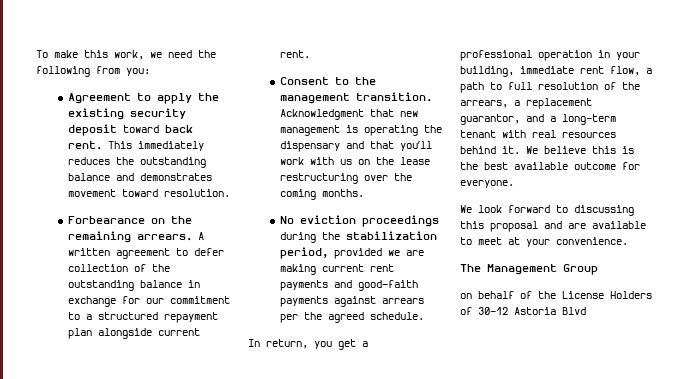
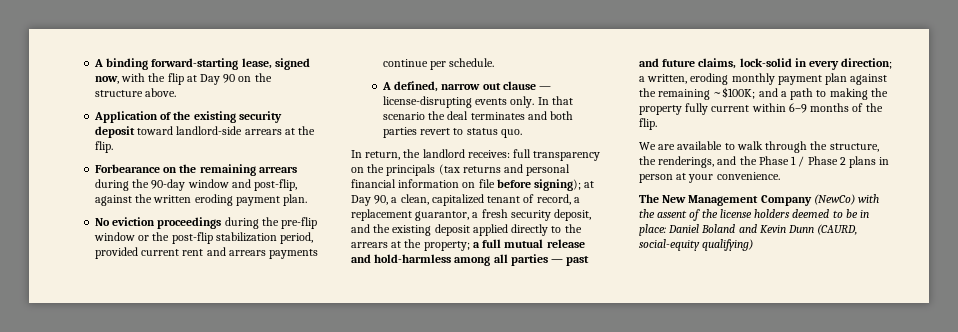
[36,50,216,60] [36,66,150,77] [67,93,192,104] To make this work, we need the following from you: // Agreement to apply -> [93,58,310,70] [94,73,272,85] [94,88,177,97] [93,111,172,123] A binding forward-starting lease, signed now, with the flip at Day 90 on the structure above. // Application of
[164,125,193,133] [67,141,204,151] [67,157,206,168] [67,173,212,181] [67,189,230,197] [67,216,192,224] [67,231,204,243] [67,248,224,259] [67,264,170,272] [67,280,200,291] [67,296,230,307] [67,312,218,323] [67,328,200,339] [279,50,310,58] [279,77,376,85] [279,92,432,104] [279,109,418,120] [279,125,442,136] [279,141,432,152] [279,157,430,165] [279,173,412,184] [279,189,364,200] back rent. This immediately reduces the outstanding balance and demonstrates movement toward resolution. // Forbearance on the remaining arrears. A written agreement to defer collection of the outstanding balance in exchange for our commitment to a structured repayment plan alongside current rent. // Consent to the management transition. Acknowledgment that new management is operating the dispensary and that you’ll work with us on the lease restructuring over the coming months. -> [176,126,315,135] [94,141,113,153] [94,164,297,176] [94,179,297,191] [94,194,307,206] landlord-side arrears at the flip. // Forbearance on the remaining arrears during the 90-day window and post-flip, against the written eroding payment plan.
[345,231,437,240] [279,247,424,259] [279,264,394,275] [279,280,418,291] [279,296,424,307] [279,312,424,323] [248,339,368,350] [460,50,640,61] [460,66,652,77] [460,82,640,93] [460,98,592,109] [460,114,616,125] [460,130,616,138] [460,146,634,154] [460,162,640,170] [460,180,514,188] [460,205,634,216] [460,221,646,232] [460,237,628,247] [460,264,598,275] [460,291,652,299] [460,307,586,315] stabilization period, provided we are making current rent payments and good-faith payments against arrears per the agreed schedule. // In return, you get a professional operation in your building, immediate rent flow, a path to full resolution of the arrears, a replacement guarantor, and a long-term tenant with real resources behind it. We believe this is the best available outcome for everyone. // We look forward to discussing this proposal and are available to meet at your convenience. // The Management Group // on behalf of the License Holders of 30-12 Astoria Blvd -> [280,217,317,229] [93,232,313,244] [94,247,318,259] [382,58,495,70] [381,81,551,92] [382,96,573,108] [382,111,573,120] [382,127,522,138] [351,149,601,161] [351,164,571,176] [351,179,595,191] [351,194,580,206] [351,209,592,221] [351,224,582,236] [351,239,585,251] [351,254,590,266] [639,58,893,70] [639,73,888,85] [639,87,888,100] [639,103,883,115] [639,118,657,130] [639,141,879,153] [639,156,890,168] [639,172,780,183] [639,194,880,206] [639,209,870,221] [639,224,858,236] [639,239,754,251] pre-flip window or the post-flip stabilization period, provided current rent and arrears payments continue per schedule. // A defined, narrow out clause — license-disrupting events only. In that scenario the deal terminates and both parties revert to status quo. // In return, the landlord receives: full transparency on the principals (tax returns and personal financial information on file before signing); at Day 90, a clean, capitalized tenant of record, a replacement guarantor, a fresh security deposit, and the existing deposit applied directly to the arrears at the property; a full mutual release and hold-harmless among all parties — past and future claims, lock-solid in every direction; a written, eroding monthly payment plan against the remaining ~$100K; and a path to making the property fully current within 6–9 months of the flip. // We are available to walk through the structure, the renderings, and the Phase 1 / Phase 2 plans in person at your convenience. // The New Management Company (NewCo) with the assent of the license holders deemed to be in place: Daniel Boland and Kevin Dunn (CAURD, social-equity qualifying)

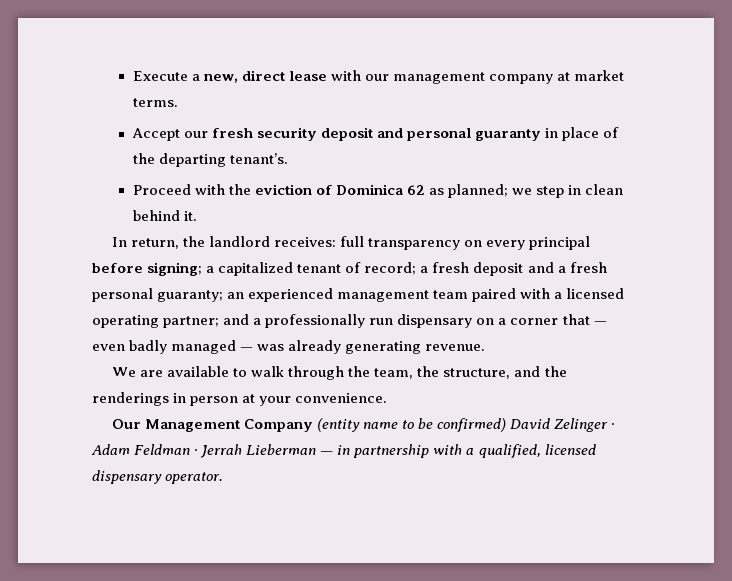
[93,58,310,70] [94,73,272,85] [94,88,177,97] [93,111,282,123] [94,126,315,138] [94,141,113,153] [94,164,297,176] [94,179,297,191] [94,194,307,206] [94,217,317,229] [93,232,313,244] [94,247,318,259] [382,58,495,70] [381,81,551,92] [382,96,573,108] [382,111,573,120] [382,127,522,138] A binding forward-starting lease, signed now, with the flip at Day 90 on the structure above. // Application of the existing security deposit toward landlord-side arrears at the flip. // Forbearance on the remaining arrears during the 90-day window and post-flip, against the written eroding payment plan. // No eviction proceedings during the pre-flip window or the post-flip stabilization period, provided current rent and arrears payments continue per schedule. // A defined, narrow out clause — license-disrupting events only. In that scenario the deal terminates and both parties revert to status quo. -> [132,70,625,84] [132,98,178,107] [131,127,620,141] [132,153,288,167] [132,184,624,198] [132,210,197,221] Execute a new, direct lease with our management company at market terms. // Accept our fresh security deposit and personal guaranty in place of the departing tenant’s. // Proceed with the eviction of Dominica 62 as planned; we step in clean behind it.
[367,164,571,176] [351,179,595,191] [351,194,580,206] [351,209,592,221] [351,224,582,236] [351,239,585,251] [351,254,590,266] [639,58,893,70] [639,73,888,85] [639,87,888,100] [639,103,883,115] [639,118,657,130] the principals (tax returns and personal financial information on file before signing); at Day 90, a clean, capitalized tenant of record, a replacement guarantor, a fresh security deposit, and the existing deposit applied directly to the arrears at the property; a full mutual release and hold-harmless among all parties — past and future claims, lock-solid in every direction; a written, eroding monthly payment plan against the remaining ~$100K; and a path to making the property fully current within 6–9 months of the flip. -> [486,236,591,250] [92,262,607,276] [92,288,625,302] [92,314,607,328] [92,340,486,354] every principal before signing; a capitalized tenant of record; a fresh deposit and a fresh personal guaranty; an experienced management team paired with a licensed operating partner; and a professionally run dispensary on a corner that — even badly managed — was already generating revenue.
[829,143,879,152] [639,156,877,168] structure, the renderings, and the Phase 1 / Phase 2 plans -> [374,366,567,379] [92,392,169,406] team, the structure, and the renderings
[639,194,880,206] [639,209,870,221] [639,224,858,236] [639,239,754,251] The New Management Company (NewCo) with the assent of the license holders deemed to be in place: Daniel Boland and Kevin Dunn (CAURD, social-equity qualifying) -> [111,418,615,432] [91,444,596,458] [92,470,224,484] Our Management Company (entity name to be confirmed) David Zelinger · Adam Feldman · Jerrah Lieberman — in partnership with a qualified, licensed dispensary operator.

